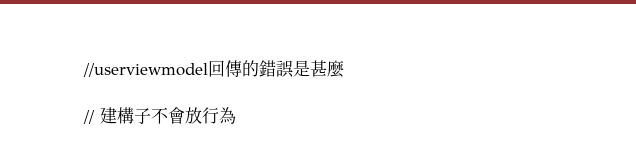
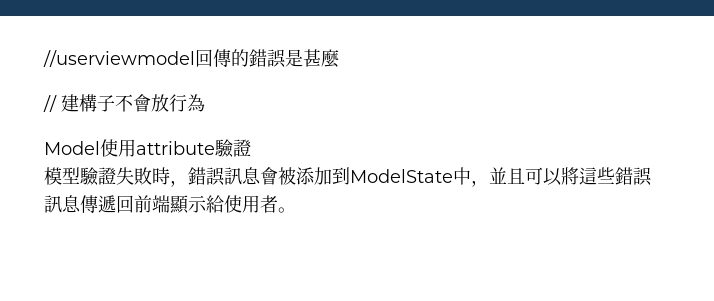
(236, 115) none -> [44,139,251,158] [44,167,652,187] [44,195,296,214] // Model使用attribute驗證 // 模型驗證失敗時，錯誤訊息會被添加到ModelState中，並且可以將這些錯誤訊息傳遞回前端顯示給使用者。

